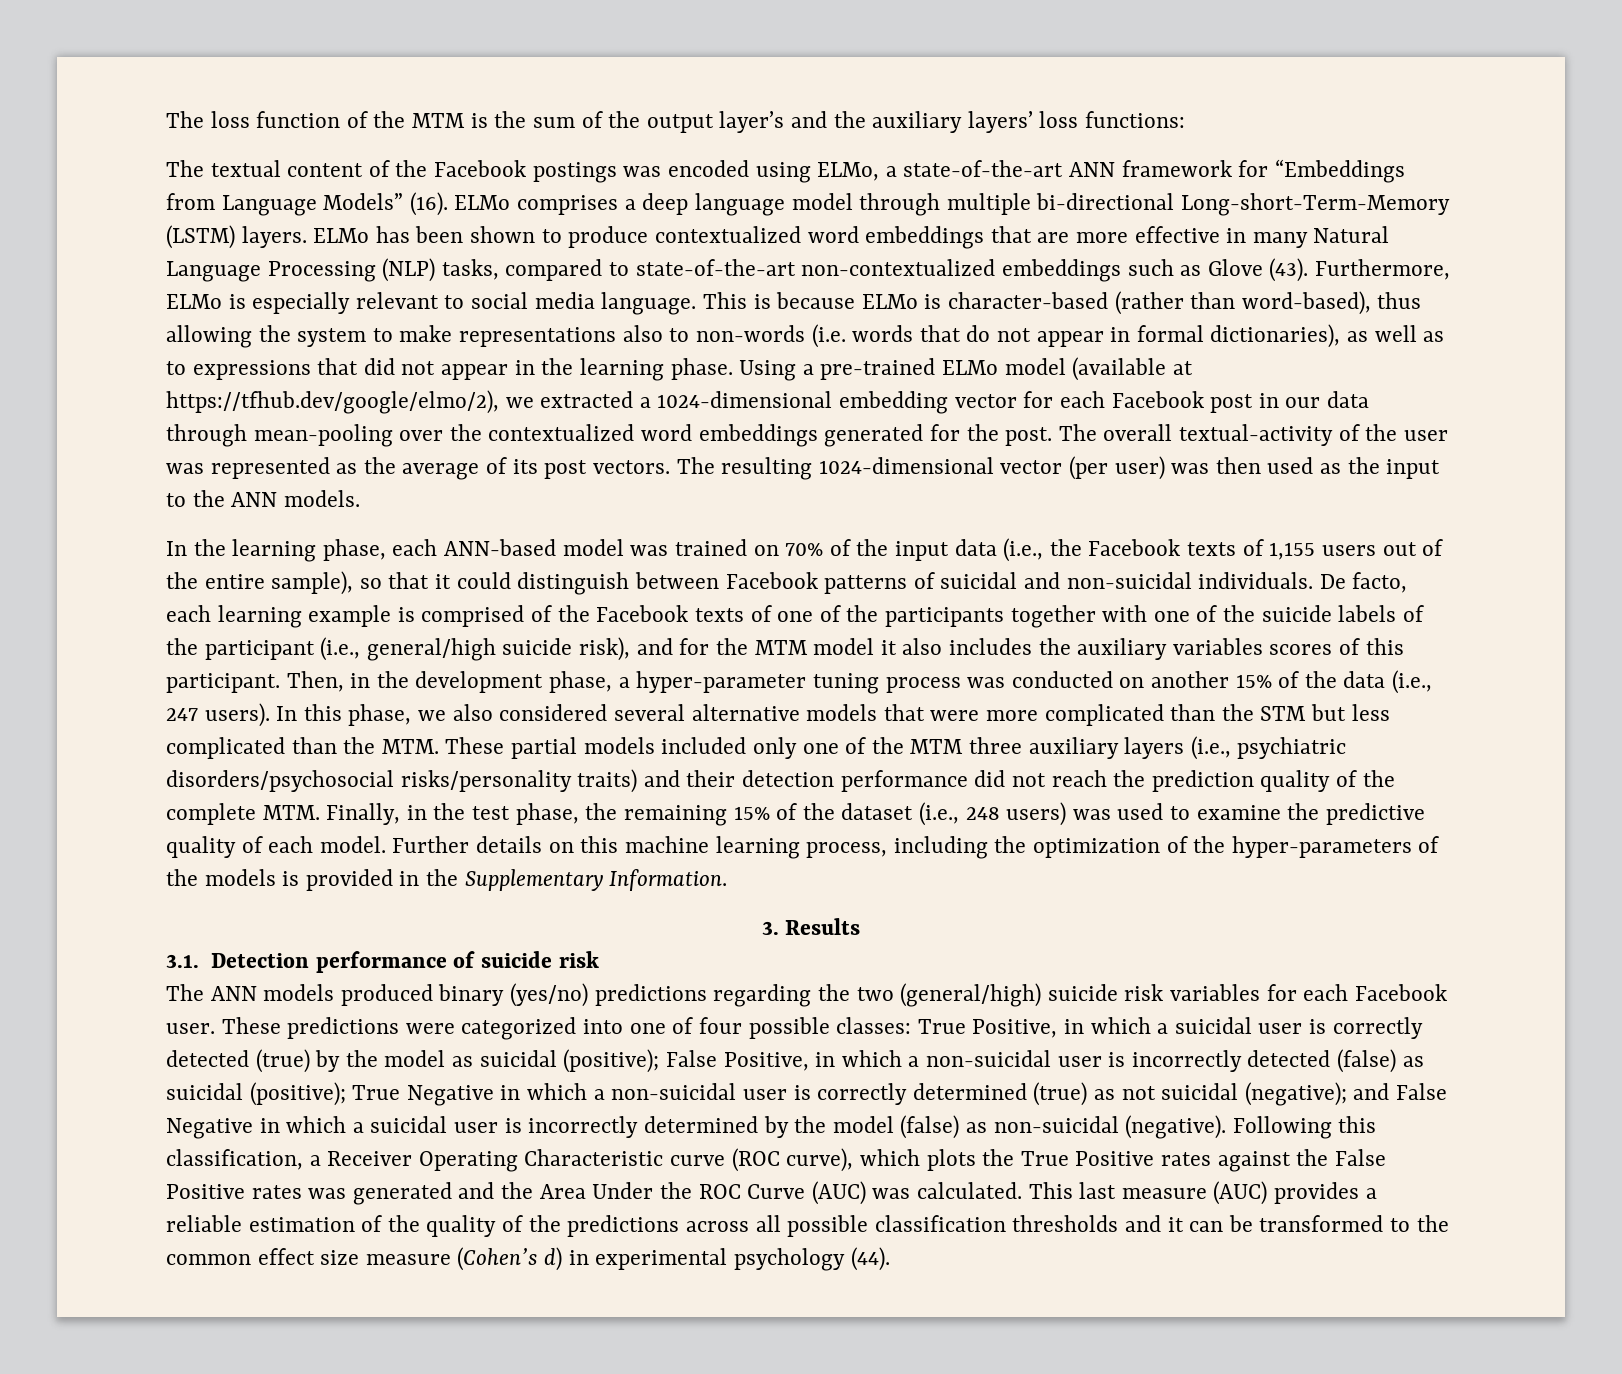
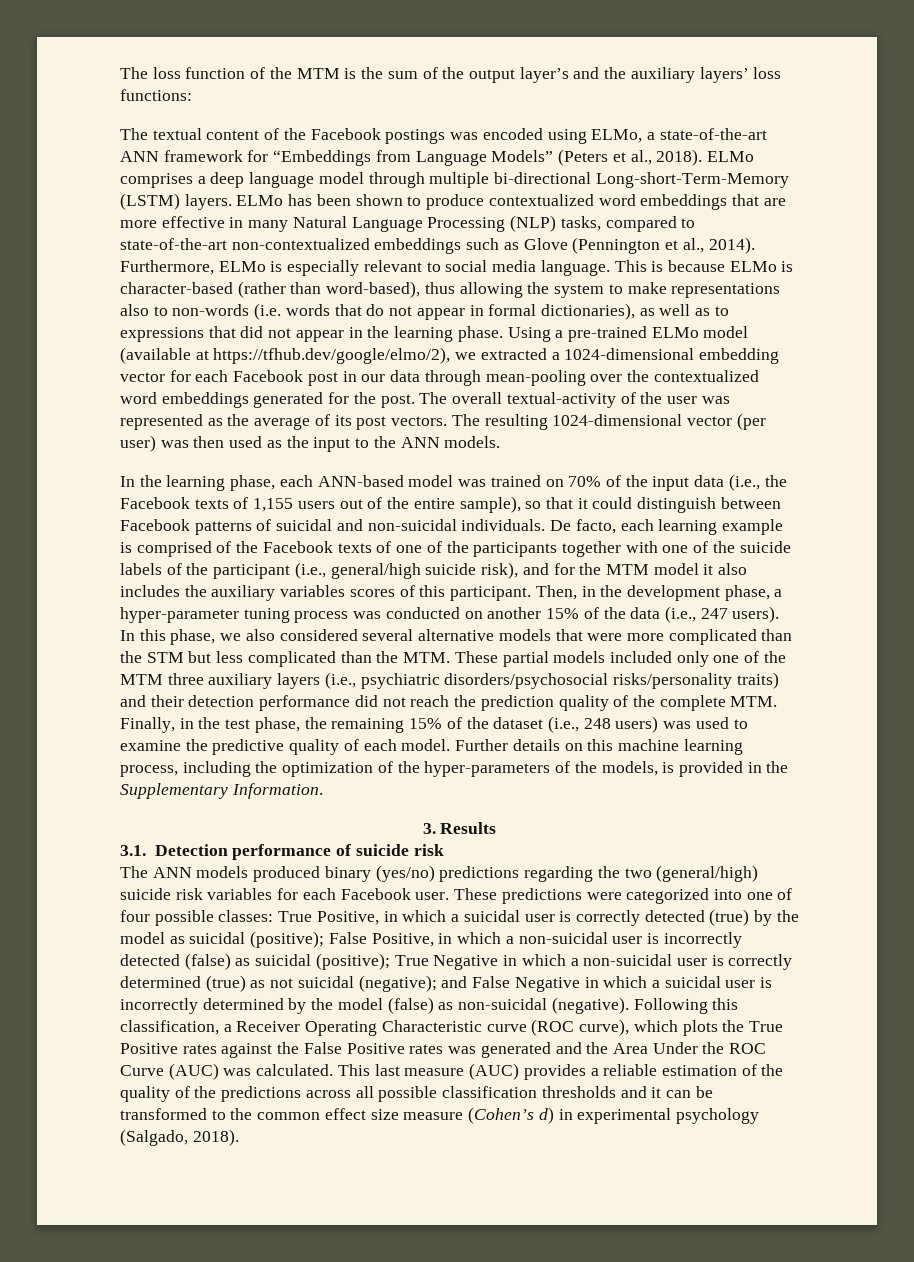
[409,192,448,216] (16). -> [558,149,703,166] (Peters et al., 2018).
[1269,258,1309,282] (43). -> [572,237,755,254] (Pennington et al., 2014).
[204,869,276,886] models -> [601,761,658,776] models,
[850,1247,890,1271] (44). -> [120,1129,239,1146] (Salgado, 2018).

